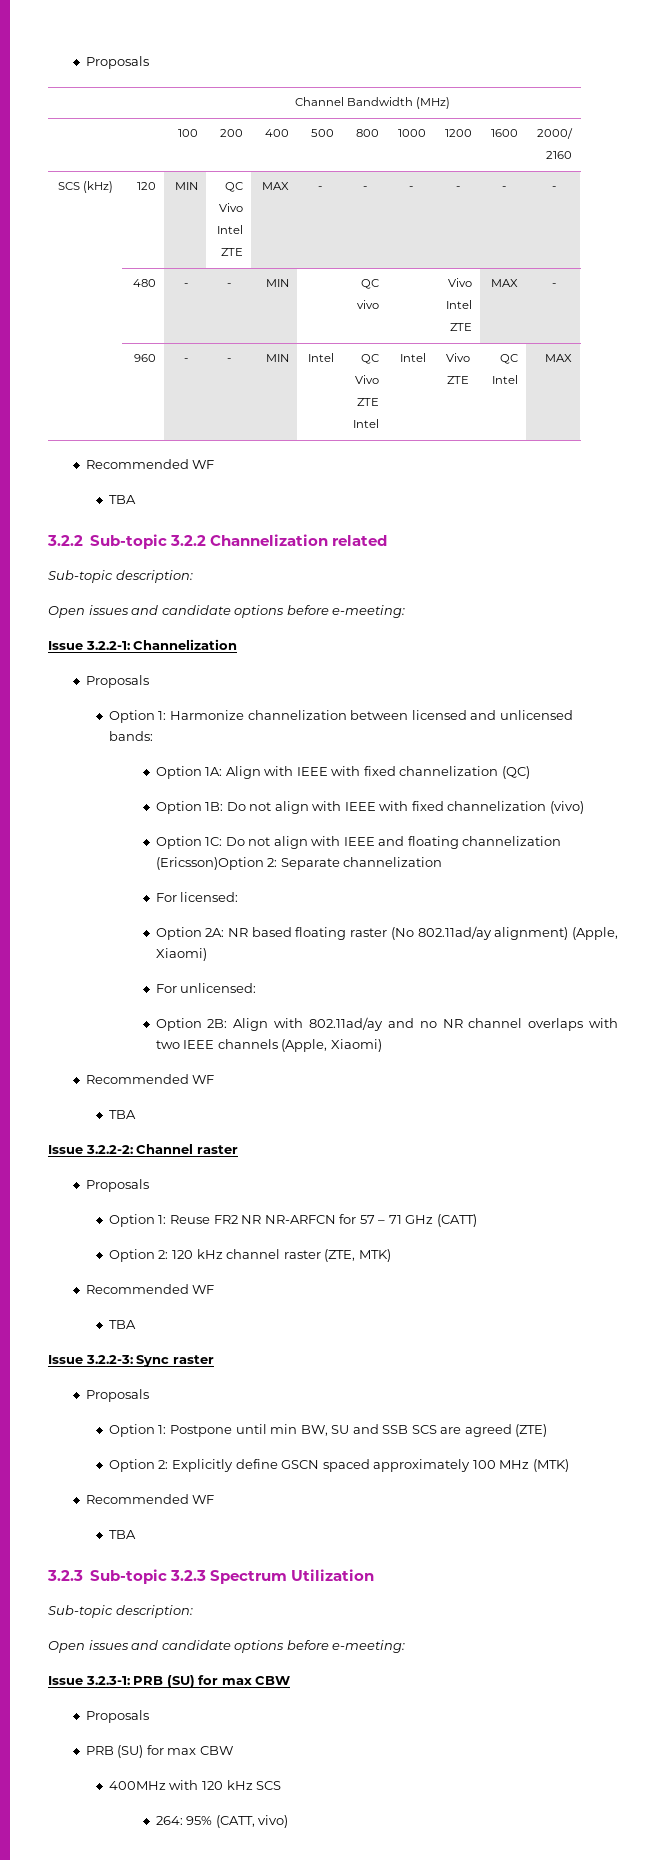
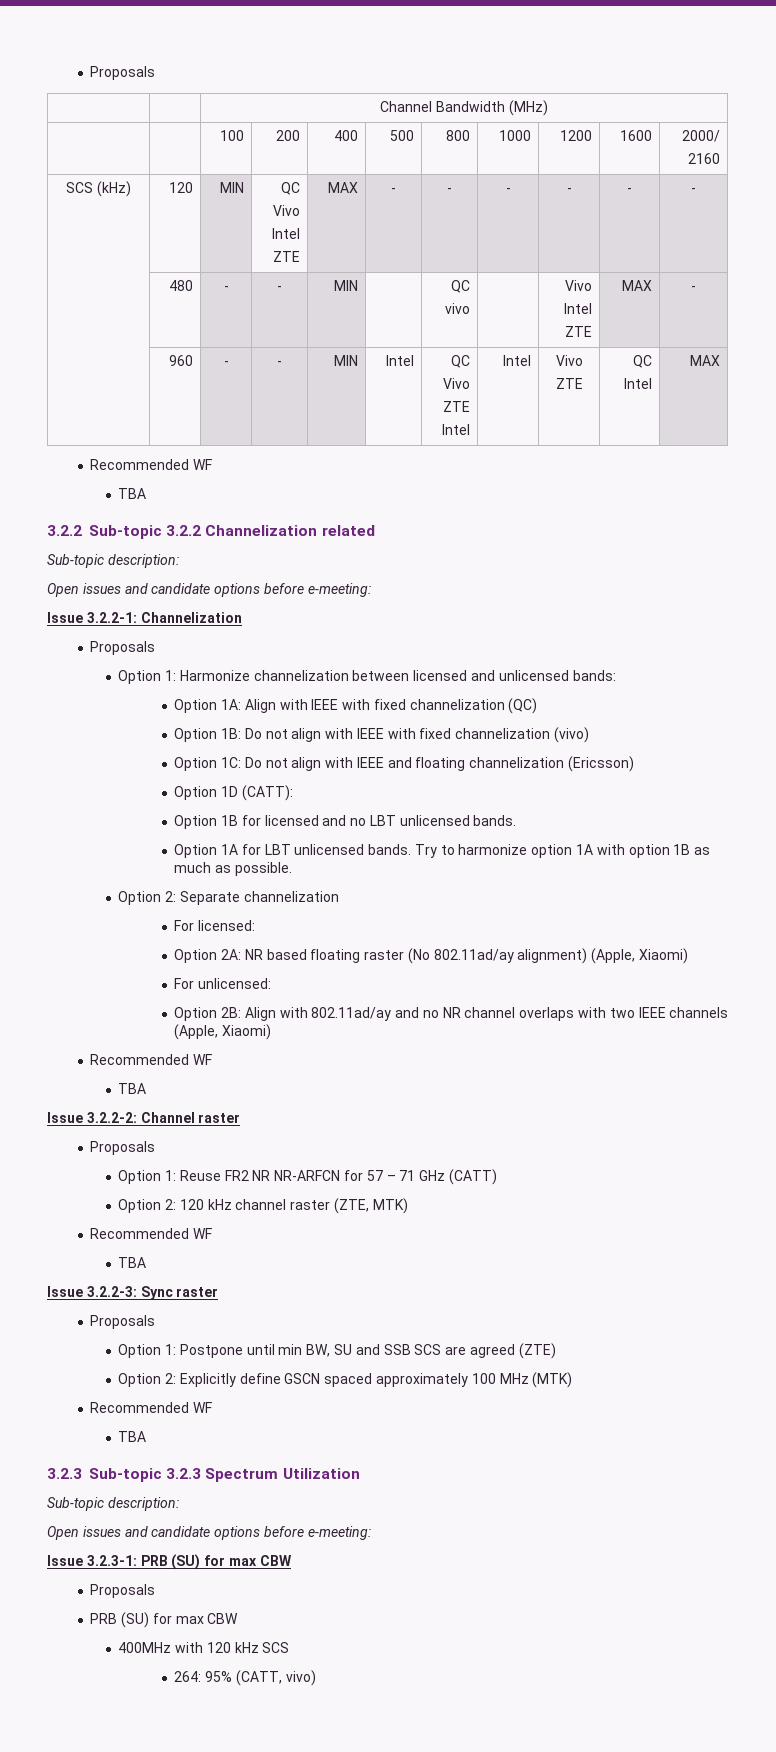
[155,857,264,870] (Ericsson)Option -> [567,756,634,772] [174,785,293,801] [174,815,517,829] [174,844,711,858] [174,862,292,876] [118,891,162,905] (Ericsson) // Option 1D (CATT): // Option 1B for licensed and no LBT unlicensed bands. // Option 1A for LBT unlicensed bands. Try to harmonize option 1A with option 1B as much as possible. // Option

